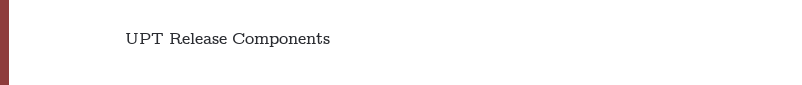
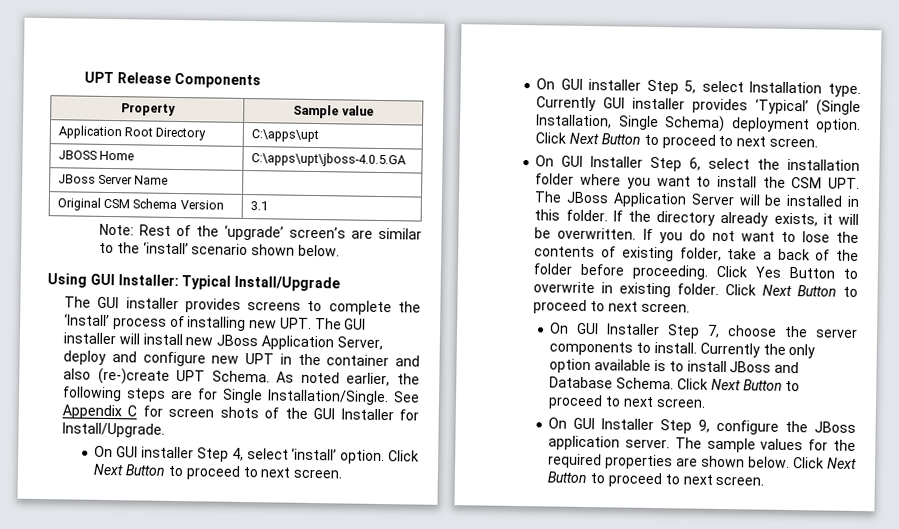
(331, 40) none -> [120,103,176,116] [293,104,374,119] [57,125,207,141] [250,129,319,143] [57,150,134,161] [250,152,406,168] [57,174,169,185] [56,197,224,211] [249,201,268,211] [99,223,422,241] [99,241,340,257] [47,273,341,292] [64,296,421,316] [64,313,367,332] [63,332,383,351] [63,350,420,367] [63,367,420,387] [62,386,420,406] [62,404,419,421] [62,422,166,438] [94,445,419,465] [93,463,343,480] [536,78,861,98] [536,96,861,117] [536,114,861,134] [535,132,818,149] [535,155,860,172] [535,173,860,189] [534,191,860,208] [534,209,859,227] [534,227,860,244] [534,246,859,262] [533,263,858,280] [533,281,858,298] [533,299,690,315] [549,322,858,339] [549,341,816,359] [549,358,800,374] [549,376,801,392] [548,394,706,410] [548,417,856,435] [548,435,856,453] [548,453,857,470] [547,471,765,488] // Property | Sample value // Application Root Directory | C:\apps\upt // JBOSS Home | C:\apps\upt\jboss-4.0.5.GA // JBoss Server Name | // Original CSM Schema Version | 3.1 // Note: Rest of the ‘upgrade’ screen’s are similar to the ‘install’ scenario shown below. // Using GUI Installer: Typical Install/Upgrade // The GUI installer provides screens to complete the ‘Install’ process of installing new UPT. The GUI installer will install new JBoss Application Server, deploy and configure new UPT in the container and also (re-)create UPT Schema. As noted earlier, the following steps are for Single Installation/Single. See Appendix C for screen shots of the GUI Installer for Install/Upgrade. // On GUI installer Step 4, select ‘install’ option. Click Next Button to proceed to next screen. // On GUI installer Step 5, select Installation type. Currently GUI installer provides ‘Typical’ (Single Installation, Single Schema) deployment option. Click Next Button to proceed to next screen. // On GUI Installer Step 6, select the installation folder where you want to install the CSM UPT. The JBoss Application Server will be installed in this folder. If the directory already exists, it will be overwritten. If you do not want to lose the contents of existing folder, take a back of the folder before proceeding. Click Yes Button to overwrite in existing folder. Click Next Button to proceed to next screen. // On GUI Installer Step 7, choose the server components to install. Currently the only option available is to install JBoss and Database Schema. Click Next Button to proceed to next screen. // On GUI Installer Step 9, configure the JBoss application server. The sample values for the required properties are shown below. Click Next Button to proceed to next screen.

